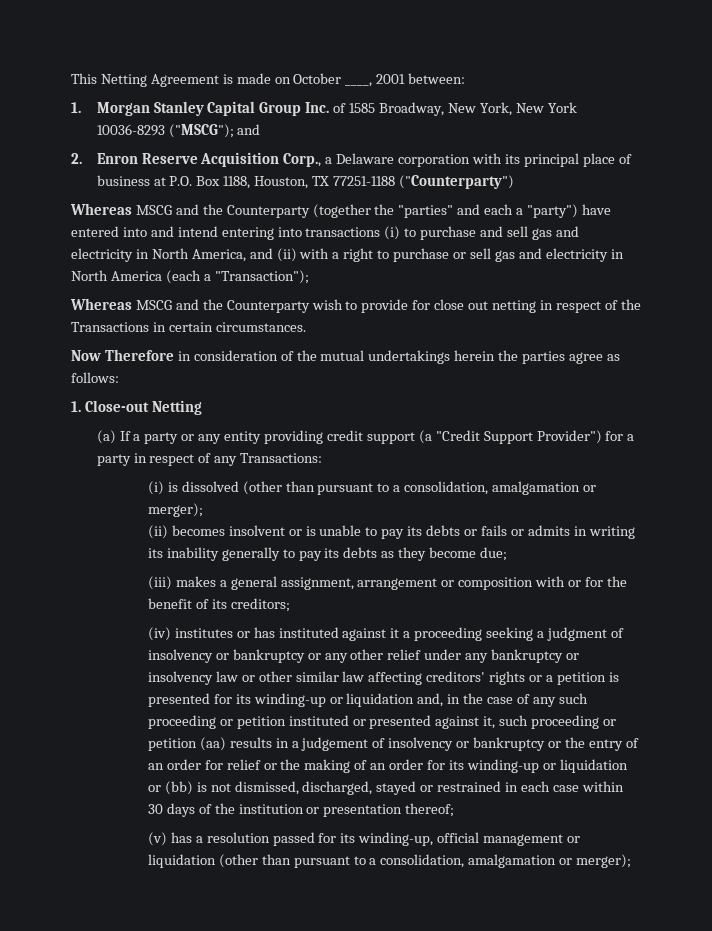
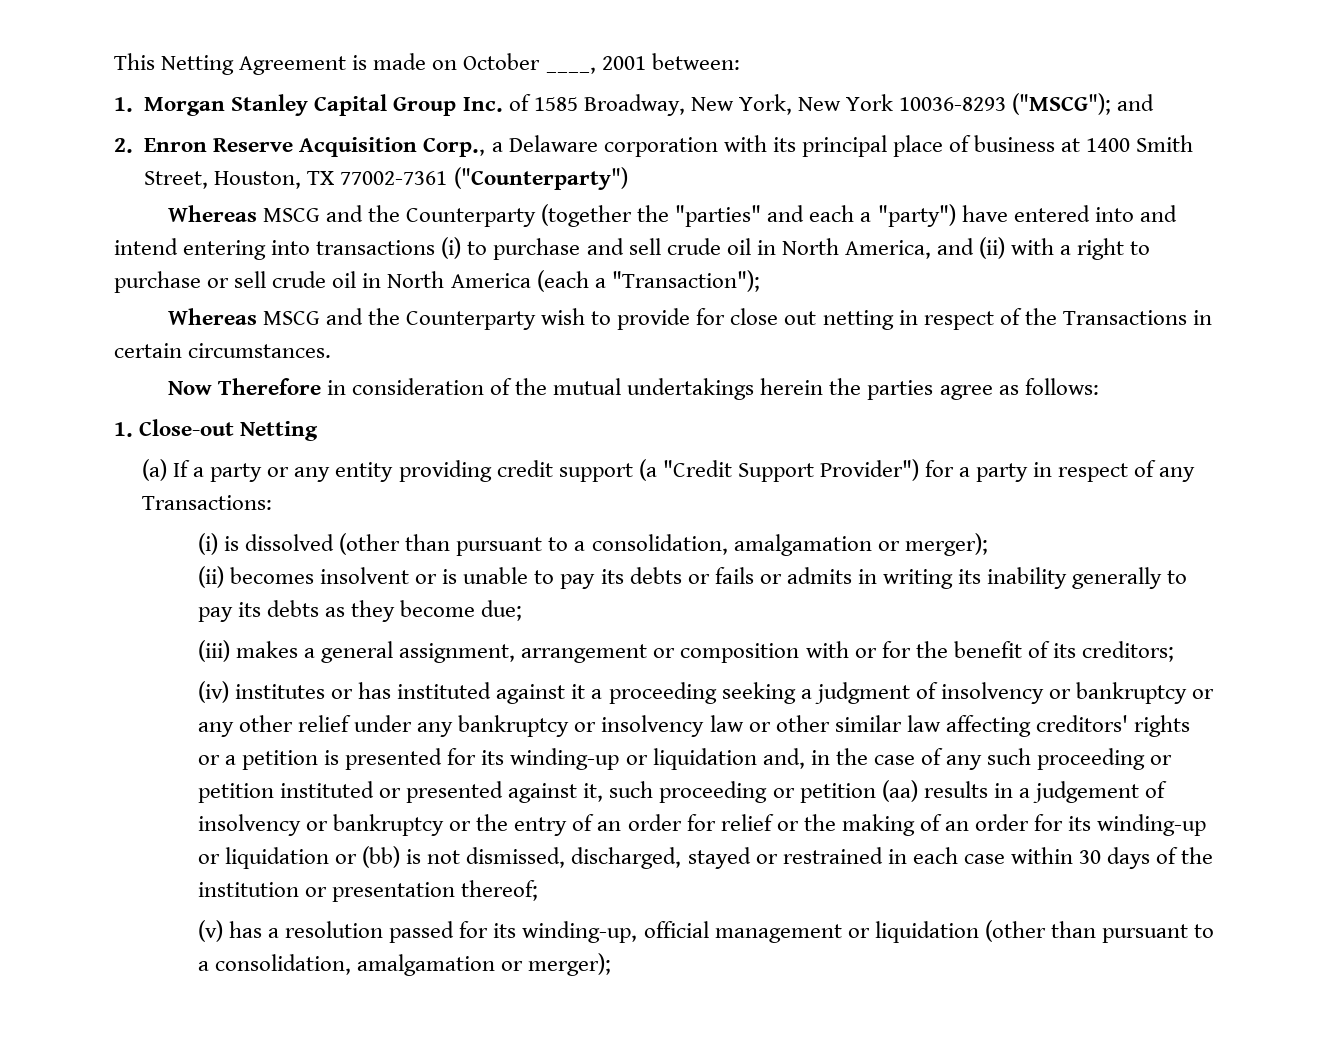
[169,176,251,189] P.O. Box 1188, -> [1086,135,1194,152] [144,171,209,189] 1400 Smith Street,
[333,176,396,186] 77251-1188 -> [340,171,448,185] 77002-7361
[531,226,579,240] [71,248,133,262] gas and electricity -> [666,238,751,255] crude oil
[494,248,608,262] gas and electricity -> [272,271,357,288] crude oil

